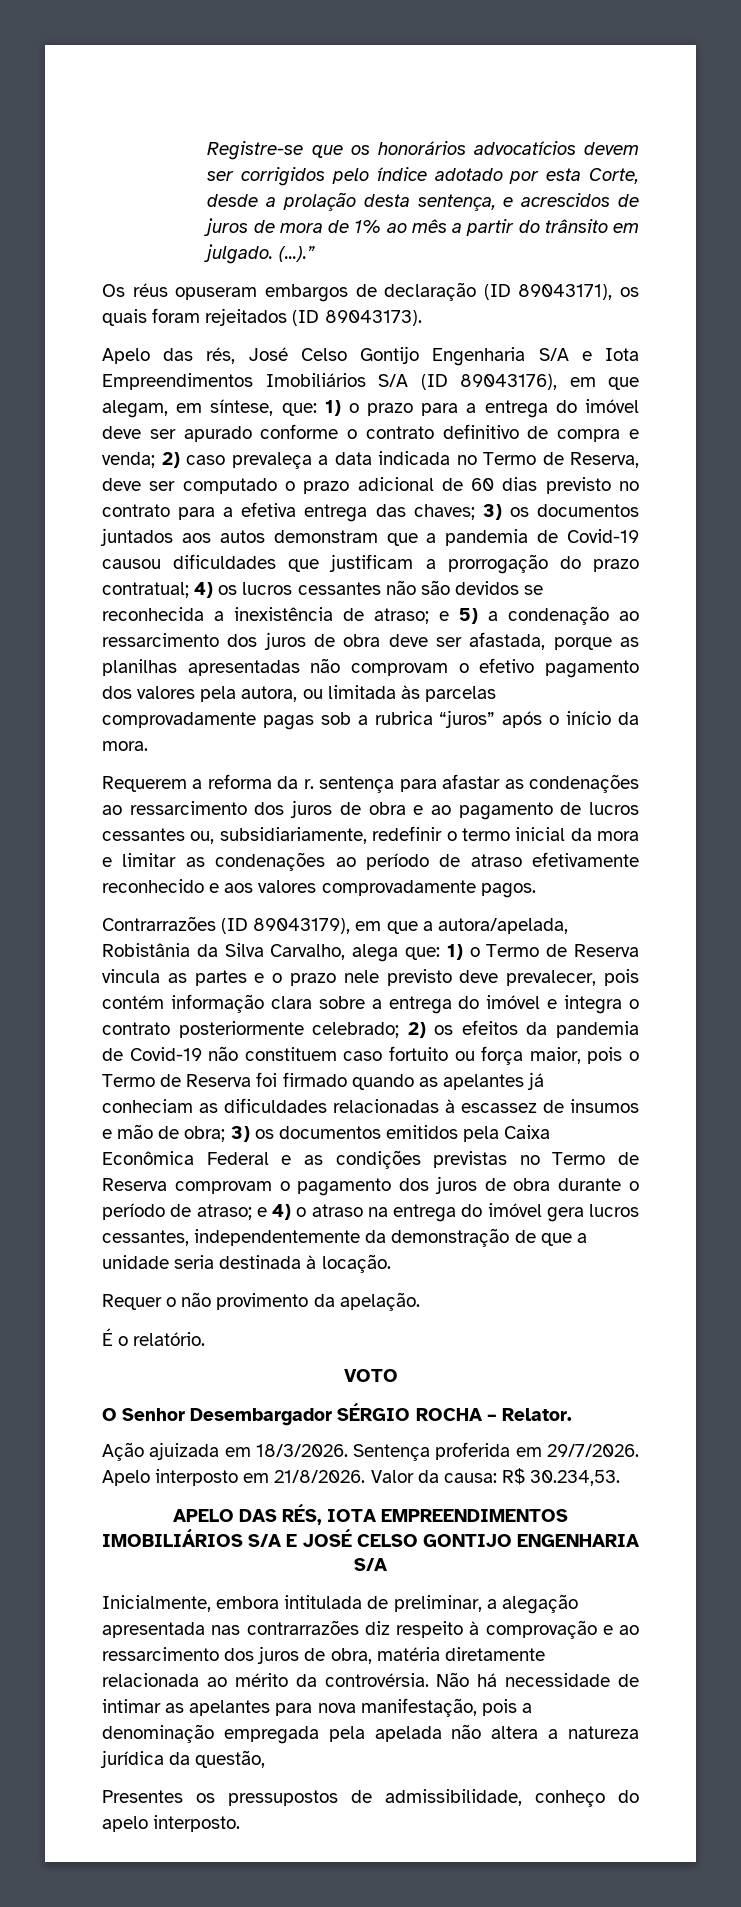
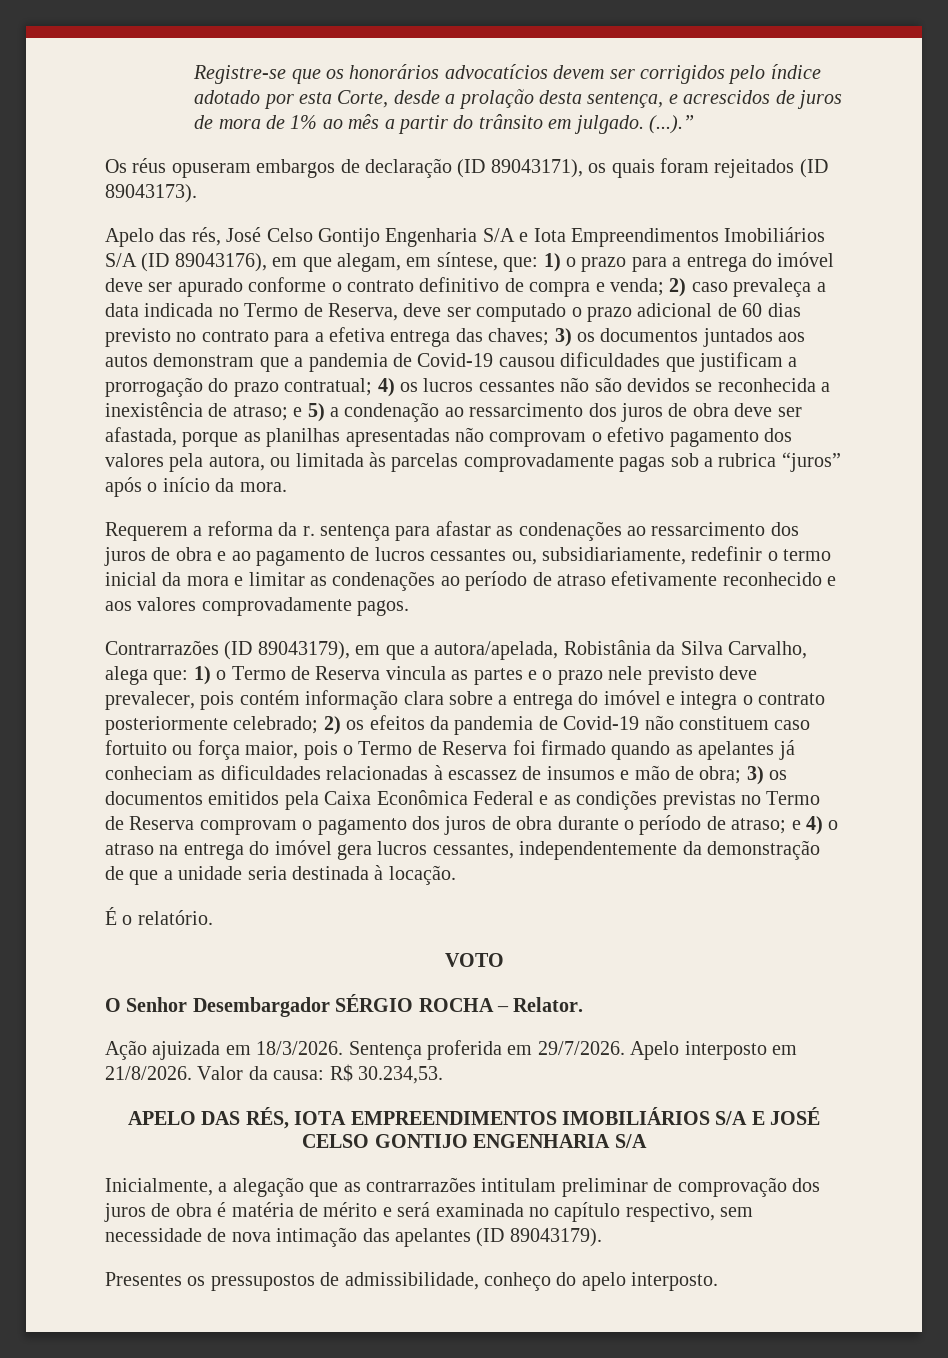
[102,1292,420,1311] // Requer o não provimento da apelação. -> (456, 875) none
[216,1594,578,1614] [102,1620,639,1639] [102,1646,545,1664] [102,1672,639,1687] [102,1698,532,1717] [102,1724,640,1744] [100,1750,266,1768] embora intitulada de preliminar, a alegação apresentada nas contrarrazões diz respeito à comprovação e ao ressarcimento dos juros de obra, matéria diretamente relacionada ao mérito da controvérsia. Não há necessidade de intimar as apelantes para nova manifestação, pois a denominação empregada pela apelada não altera a natureza jurídica da questão, -> [218,1177,820,1197] [104,1202,754,1222] [105,1227,602,1247] a alegação que as contrarrazões intitulam preliminar de comprovação dos juros de obra é matéria de mérito e será examinada no capítulo respectivo, sem necessidade de nova intimação das apelantes (ID 89043179).

